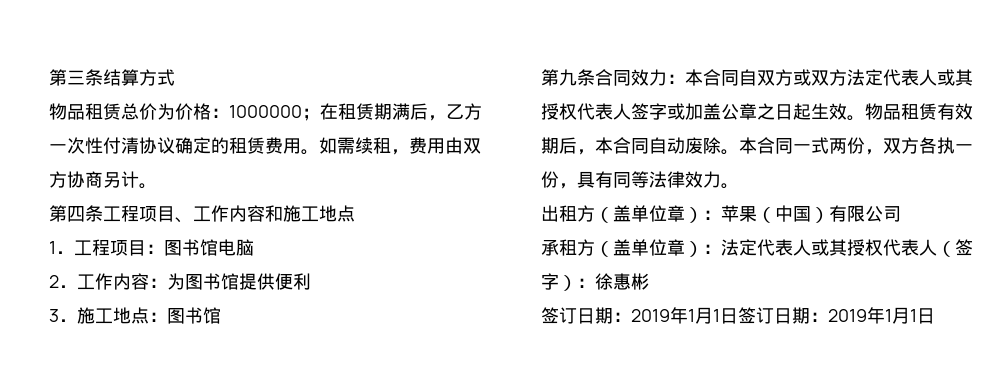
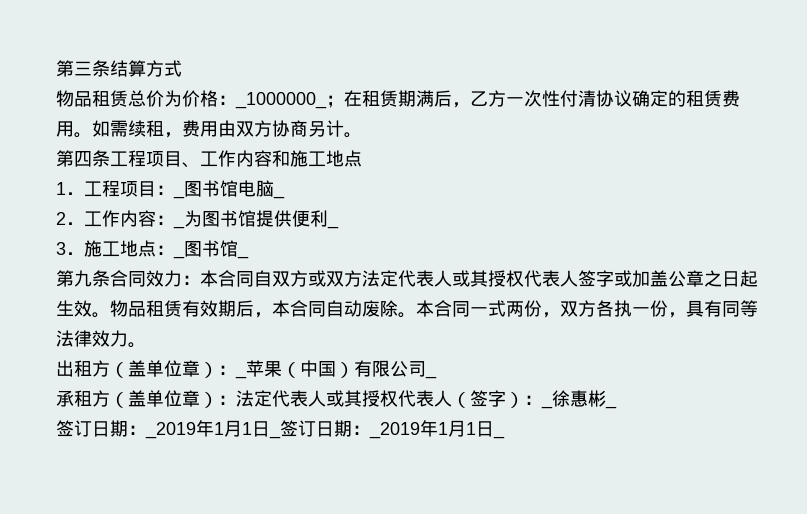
[229,105,302,118] 1000000 -> [235,92,327,109] _1000000_
(164, 249) none -> [173,195,185,199] _
(254, 247) none -> [273,195,285,199] _
(167, 283) none -> [173,225,185,229] _
(311, 281) none -> [327,225,339,229] _
[167,307,221,324] 图书馆 -> [173,240,249,259] _图书馆_
(721, 215) none -> [235,375,247,379] _
(901, 214) none -> [425,375,437,379] _
(595, 283) none -> [541,405,553,409] _
[541,307,935,324] // 签订日期：2019年1月1日签订日期：2019年1月1日 -> [605,405,617,409] [56,420,505,439] _ // 签订日期：_2019年1月1日_签订日期：_2019年1月1日_

